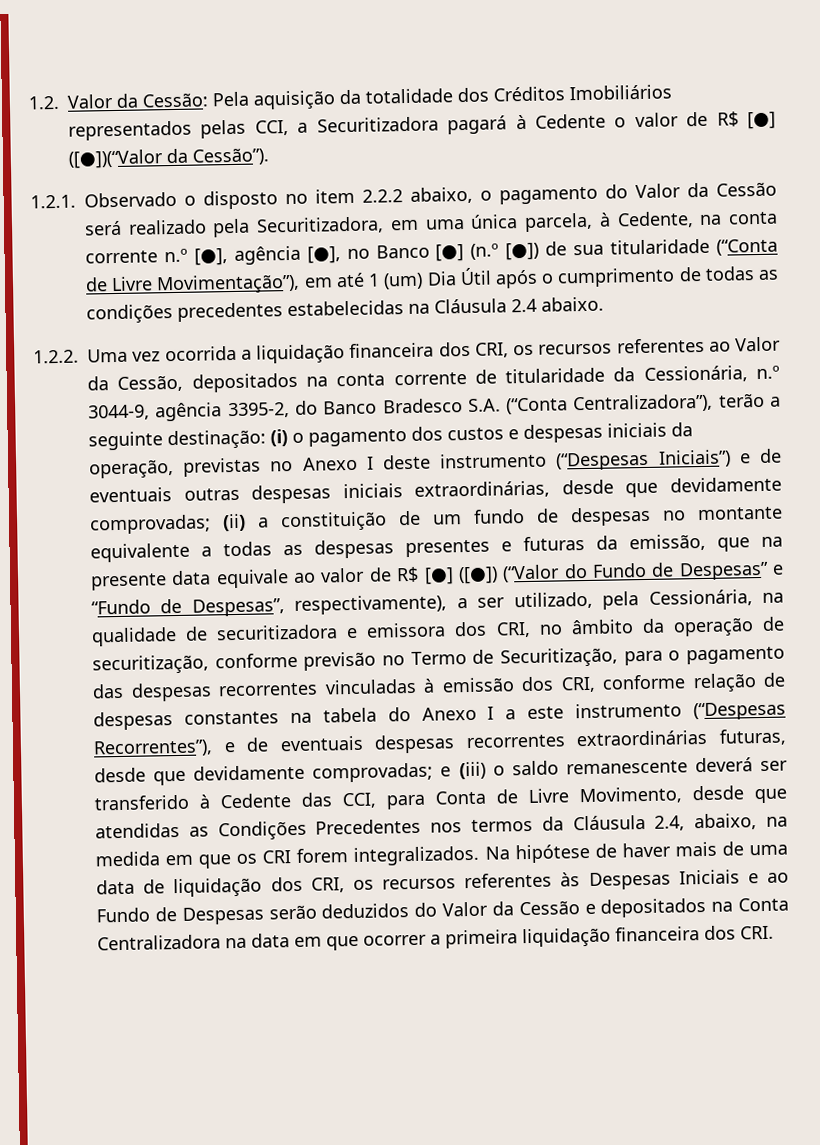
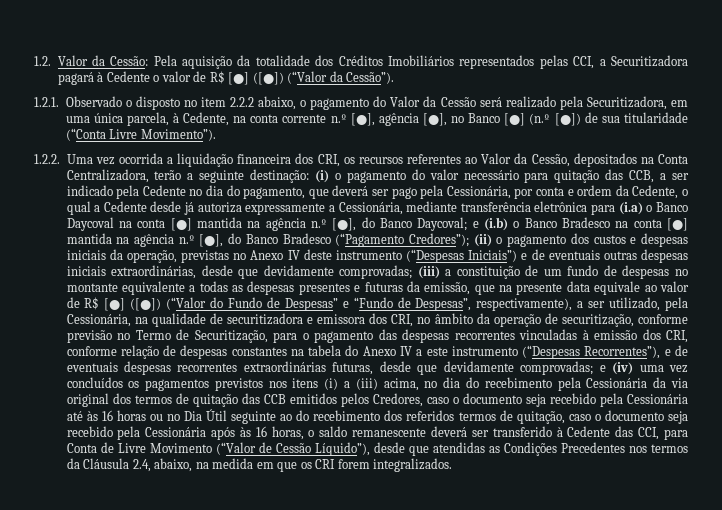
[68,149,164,169] ([●])(“Valor -> [252,71,328,85] ([●]) (“Valor
[85,266,779,295] [86,296,604,324] de Livre Movimentação”), em até 1 (um) Dia Útil após o cumprimento de todas as condições precedentes estabelecidas na Cláusula 2.4 abaixo. -> [109,129,216,141] Livre Movimento”).
[336,365,780,387] [88,393,714,422] conta corrente de titularidade da Cessionária, n.º 3044-9, agência 3395-2, do Banco Bradesco S.A. (“Conta Centralizadora”), -> [657,154,688,164] [66,169,149,183] Conta Centralizadora,
(407, 438) none -> [411,169,689,183] [66,185,688,199] [66,201,688,215] [66,217,689,231] [66,233,567,247] do valor necessário para quitação das CCB, a ser indicado pela Cedente no dia do pagamento, que deverá ser pago pela Cessionária, por conta e ordem da Cedente, o qual a Cedente desde já autoriza expressamente a Cessionária, mediante transferência eletrônica para (i.a) o Banco Daycoval na conta [●] mantida na agência n.º [●], do Banco Daycoval; e (i.b) o Banco Bradesco na conta [●] mantida na agência n.º [●], do Banco Bradesco (“Pagamento Credores”); (ii) o pagamento
[366,456,374,470] I -> [287,250,300,260] IV
[222,513,246,532] (ii) -> [417,266,440,279] (iii)
[487,706,495,720] I -> [400,346,413,356] IV
[458,761,486,780] (iii) -> [612,362,688,375] [66,377,688,391] [66,393,688,407] [66,409,688,424] [66,426,304,440] (iv) uma vez concluídos os pagamentos previstos nos itens (i) a (iii) acima, no dia do recebimento pela Cessionária da via original dos termos de quitação das CCB emitidos pelos Credores, caso o documento seja recebido pela Cessionária até às 16 horas ou no Dia Útil seguinte ao do recebimento dos referidos termos de quitação, caso o documento seja recebido pela Cessionária após às 16 horas,
[579,786,682,805] Movimento, -> [149,442,370,456] Movimento (“Valor de Cessão Líquido”),
[484,841,789,864] [96,869,789,898] [96,897,789,925] [97,925,774,951] Na hipótese de haver mais de uma data de liquidação dos CRI, os recursos referentes às Despesas Iniciais e ao Fundo de Despesas serão deduzidos do Valor da Cessão e depositados na Conta Centralizadora na data em que ocorrer a primeira liquidação financeira dos CRI. -> (453, 465) none

